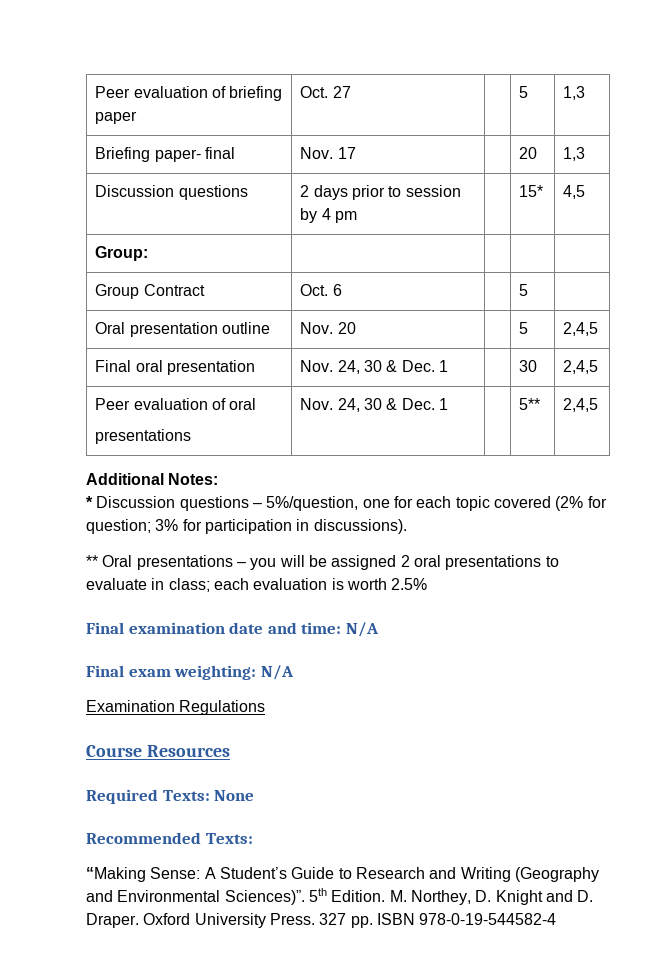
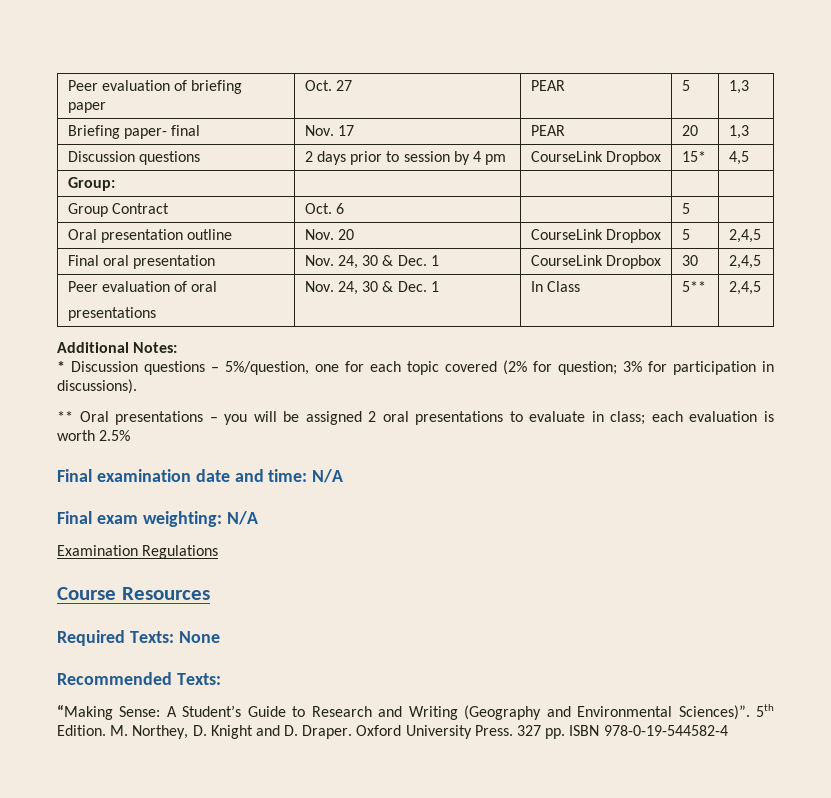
(351, 92) none -> [530,80,565,91] PEAR
(356, 153) none -> [530,125,565,136] PEAR
(357, 217) none -> [530,151,662,165] CourseLink Dropbox
(356, 328) none -> [530,229,662,243] CourseLink Dropbox
(448, 366) none -> [530,255,662,269] CourseLink Dropbox
(448, 404) none -> [530,281,581,292] In Class

